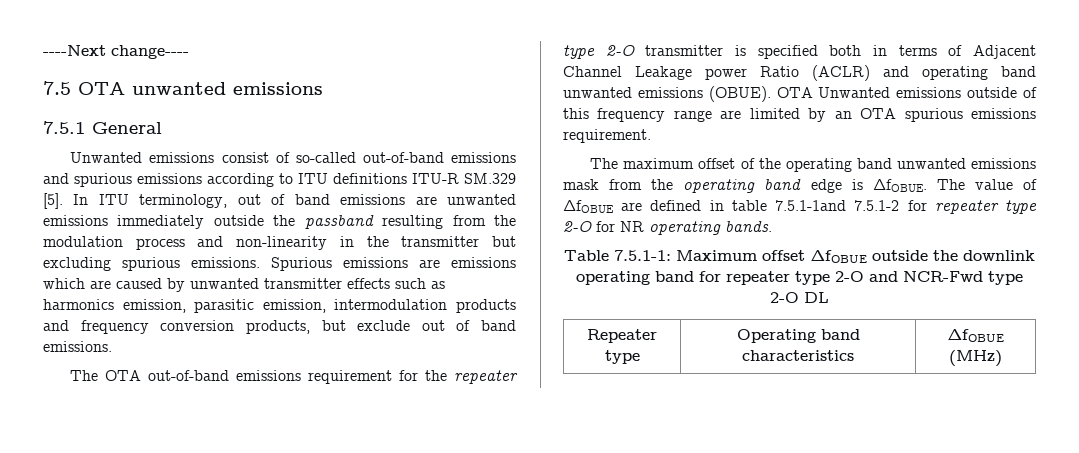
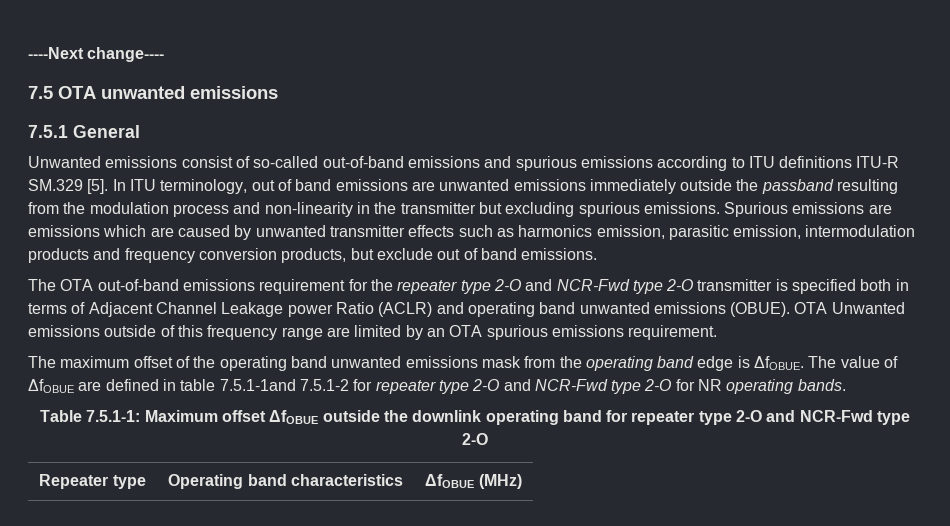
(635, 50) none -> [525,279,694,294] and NCR-Fwd type 2-O
(592, 226) none -> [503,379,672,394] and NCR-Fwd type 2-O
[804,292,829,303] DL -> (488, 439) none

